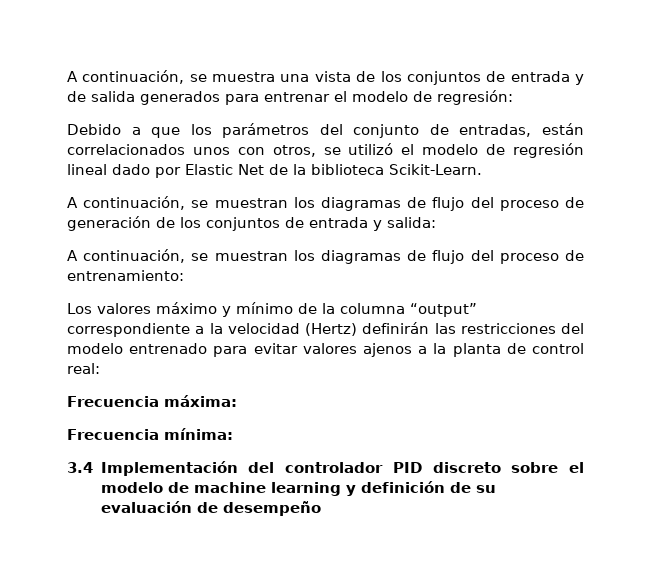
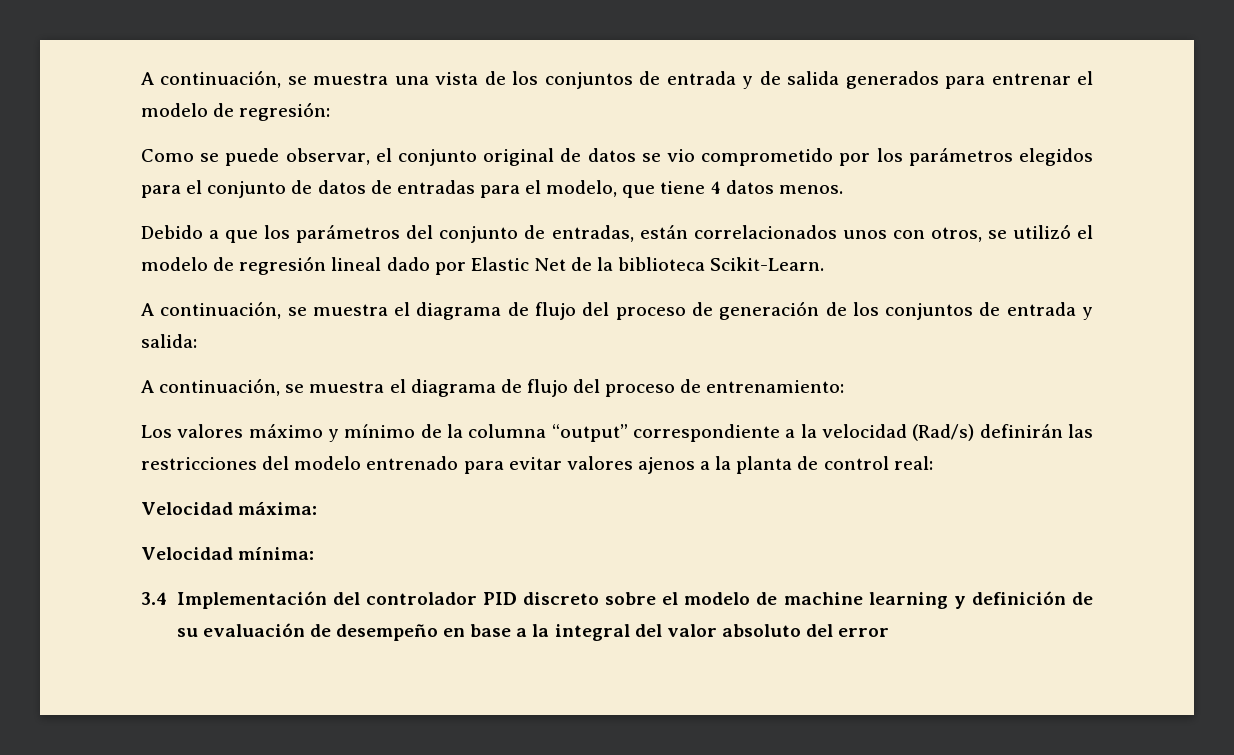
(513, 97) none -> [141,148,1094,166] [141,180,843,198] // Como se puede observar, el conjunto original de datos se vio comprometido por los parámetros elegidos para el conjunto de datos de entradas para el modelo, que tiene 4 datos menos.
[214,197,401,211] muestran los diagramas -> [312,302,502,320] muestra el diagrama
[214,250,401,264] muestran los diagramas -> [309,379,496,397] muestra el diagrama
[305,323,357,336] (Hertz) -> [912,424,975,441] (Rad/s)
[67,396,159,407] Frecuencia -> [141,502,233,515] Velocidad
[67,429,159,440] Frecuencia -> [141,547,233,560] Velocidad
(321, 508) none -> [443,624,890,641] en base a la integral del valor absoluto del error

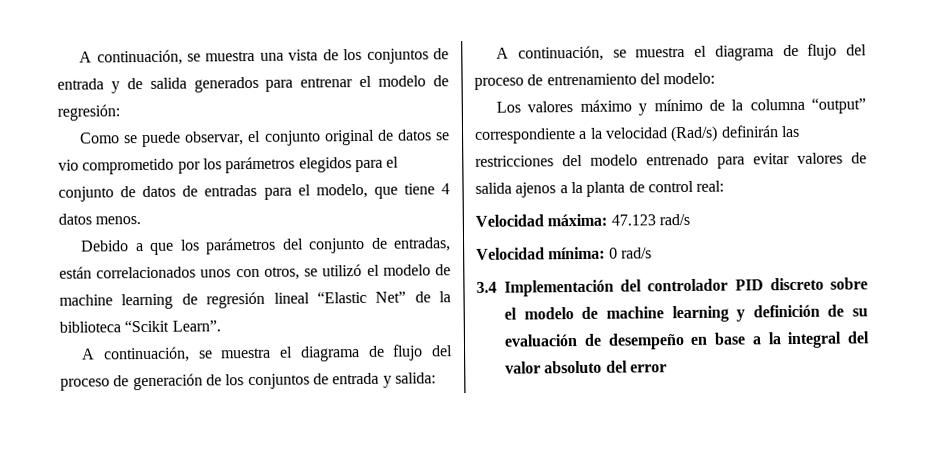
[239,256,566,275] regresión lineal dado por Elastic Net -> [59,290,407,310] machine learning de regresión lineal “Elastic Net”
[710,257,825,271] Scikit-Learn. -> [124,319,221,333] “Scikit Learn”.
[706,380,845,393] entrenamiento: -> [546,72,716,86] entrenamiento del modelo:
(633, 463) none -> [851,152,867,164] [475,182,512,194] de salida
(318, 508) none -> [610,213,690,226] 47.123 rad/s
(315, 553) none -> [608,247,652,259] 0 rad/s

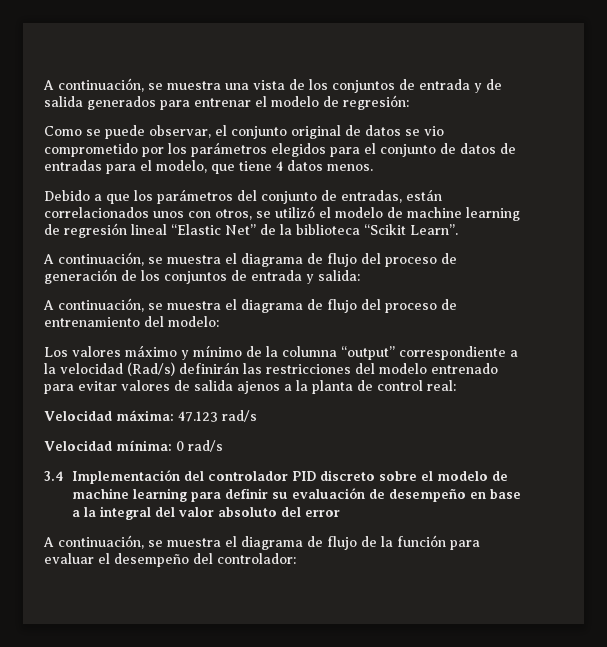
[736,304,845,322] y definición de -> [190,488,268,502] para definir
(667, 368) none -> [43,535,480,550] [44,553,296,567] // A continuación, se muestra el diagrama de flujo de la función para evaluar el desempeño del controlador:

